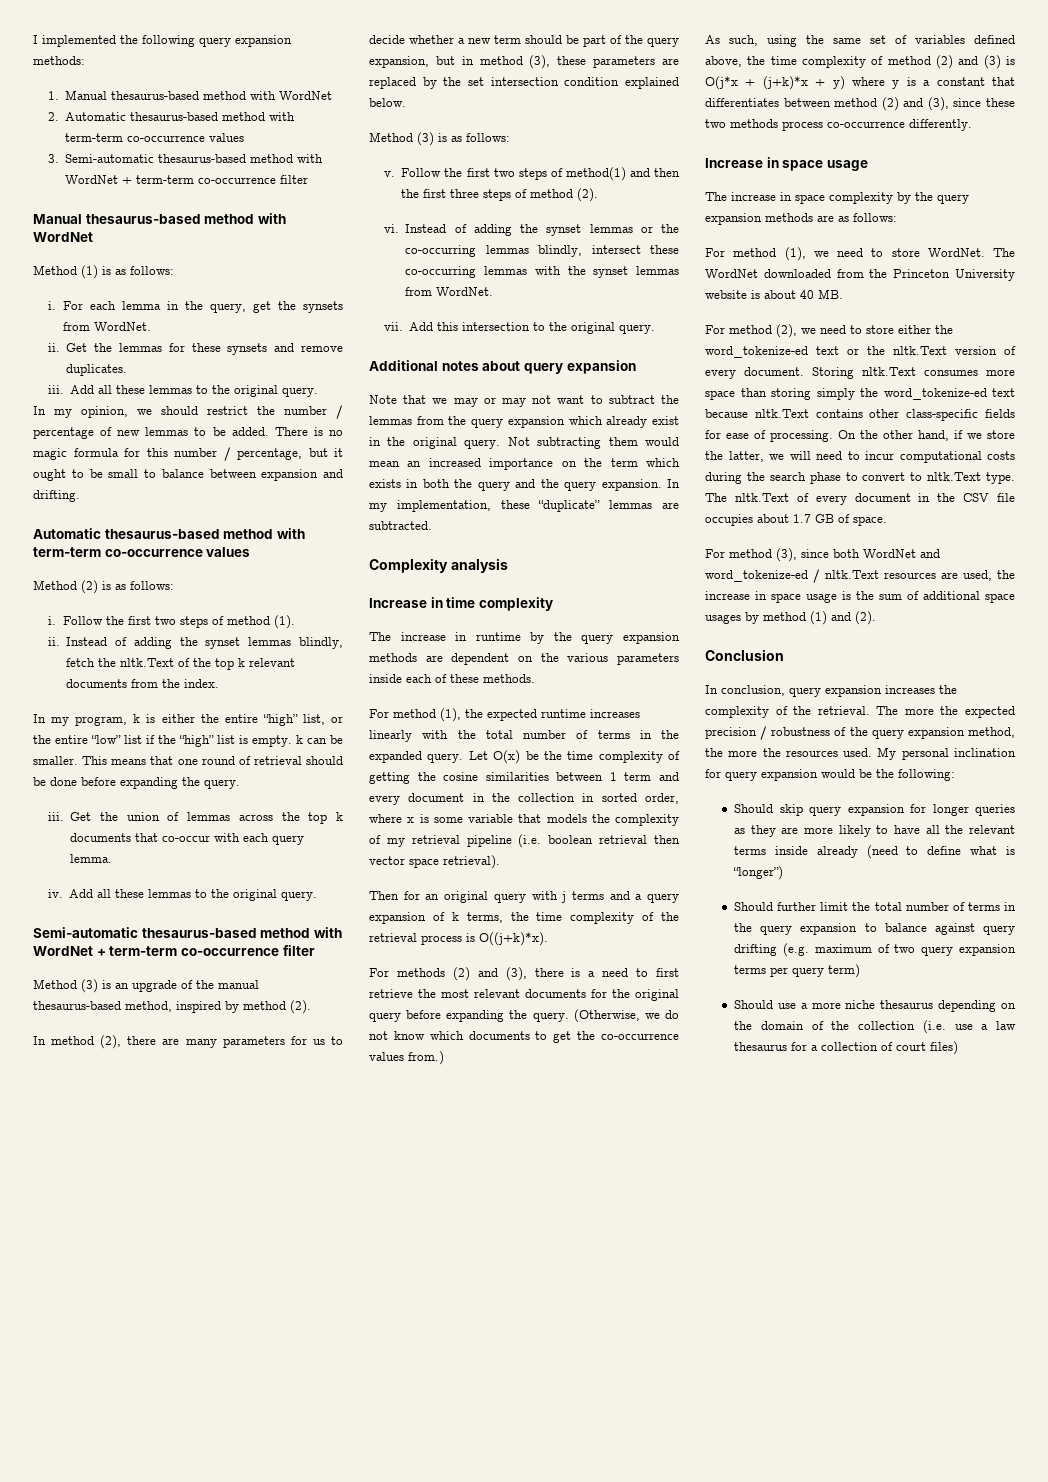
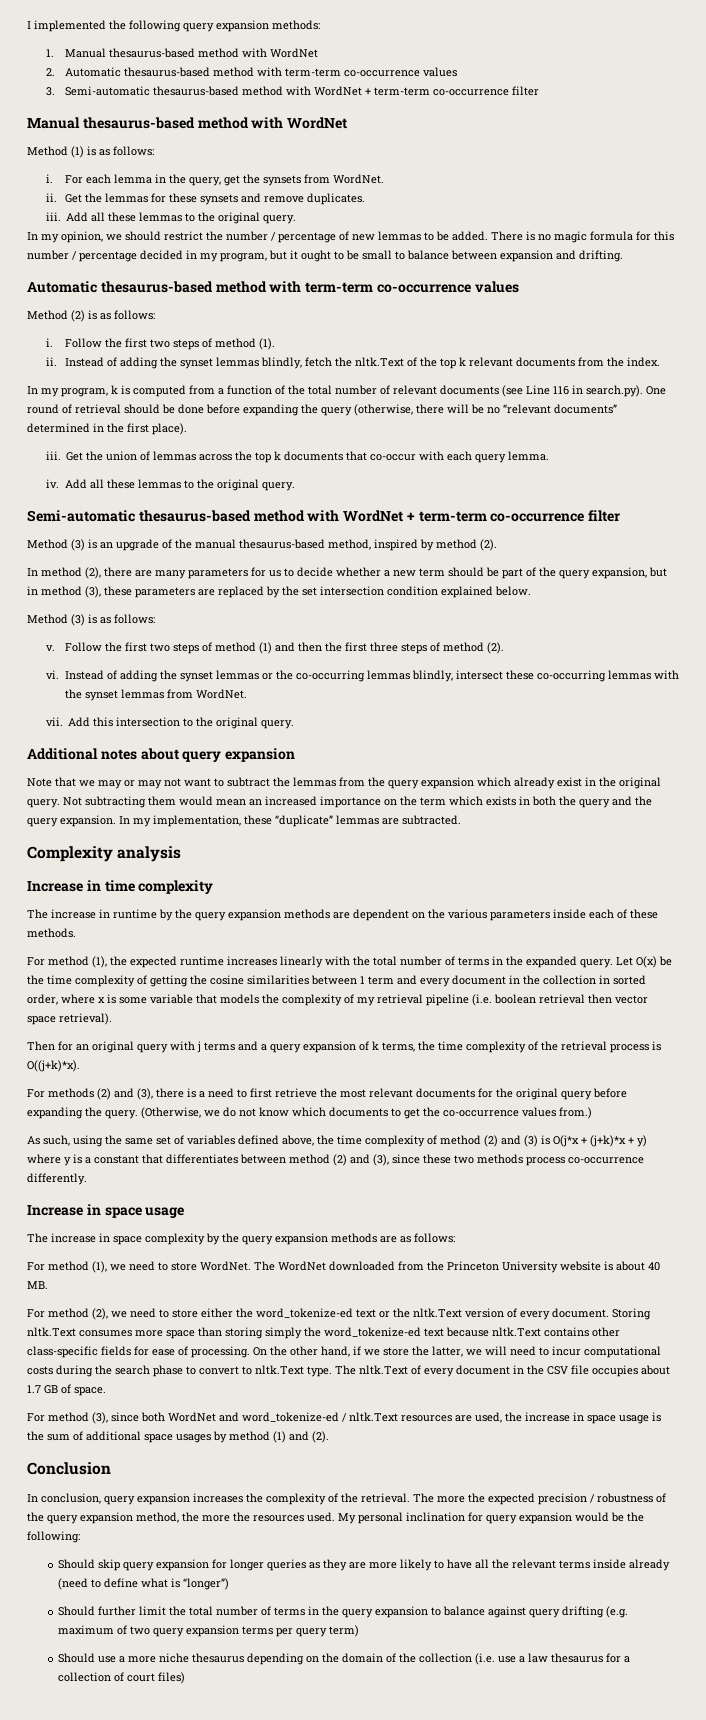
[237,448,302,460] percentage, -> [79,250,267,262] percentage decided in my program,
[161,714,343,726] [33,735,343,747] [33,756,198,765] either the entire “high” list, or the entire “low” list if the “high” list is empty. k can be smaller. This means that one -> [133,385,666,397] computed from a function of the total number of relevant documents (see Line 116 in search.py). One
[204,779,240,789] query. -> [321,404,617,416] [27,423,187,435] query (otherwise, there will be no “relevant documents” determined in the first place).
[565,167,626,181] method(1) -> [214,642,272,654] method (1)

